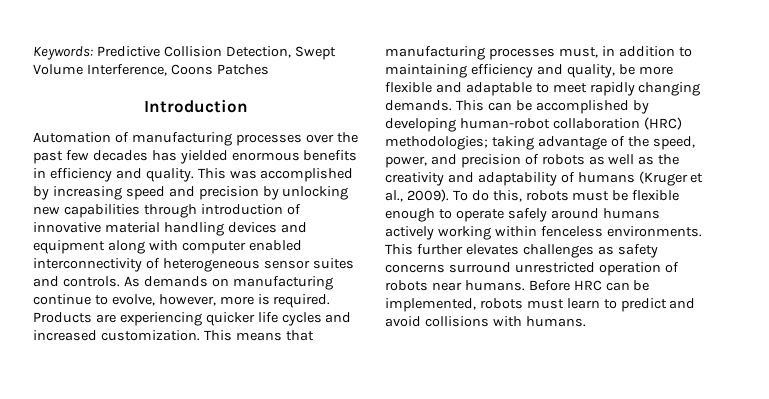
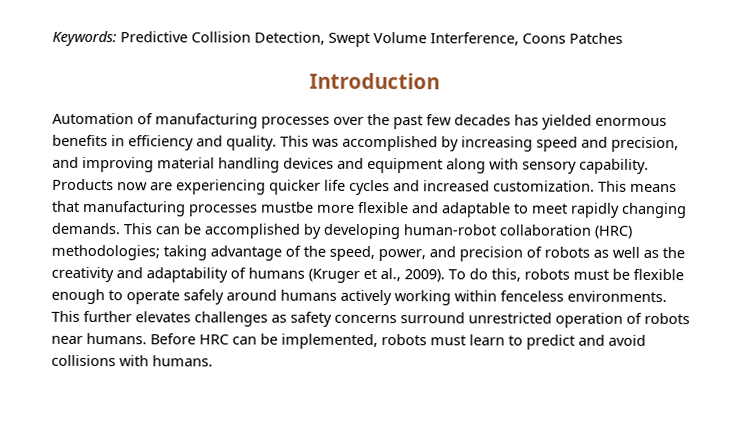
[198,186,349,200] [33,204,301,218] [33,222,101,233] precision by unlocking new capabilities through introduction of innovative -> [611,136,679,153] [52,156,154,173] precision, and improving
[181,240,302,254] [33,258,354,272] [33,276,333,290] [33,294,331,308] [33,312,92,323] computer enabled interconnectivity of heterogeneous sensor suites and controls. As demands on manufacturing continue to evolve, however, more is required. Products -> [522,158,649,174] [52,178,148,191] sensory capability. Products now
[558,46,692,58] [385,64,635,78] must, in addition to maintaining efficiency and quality, be -> [261,201,314,213] mustbe

